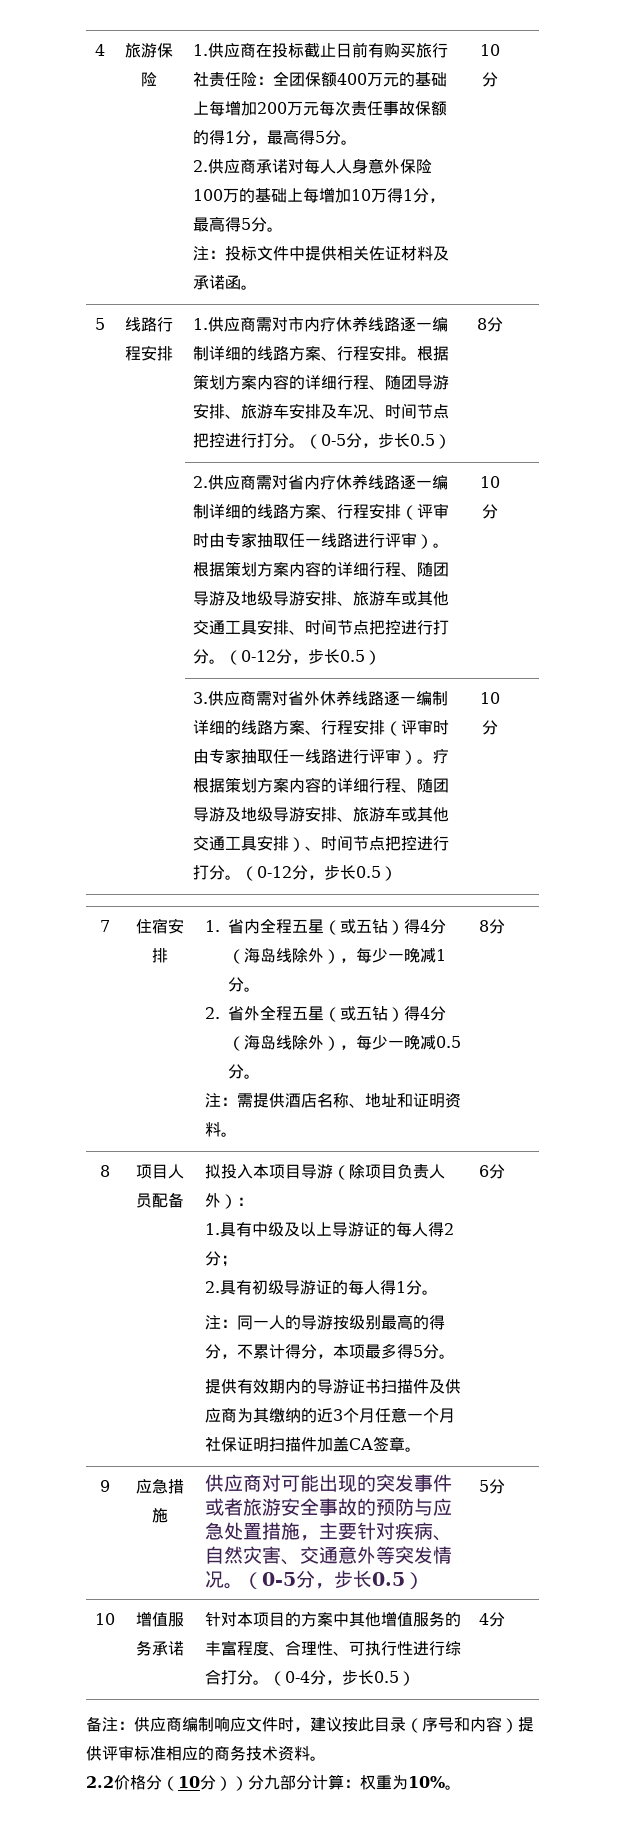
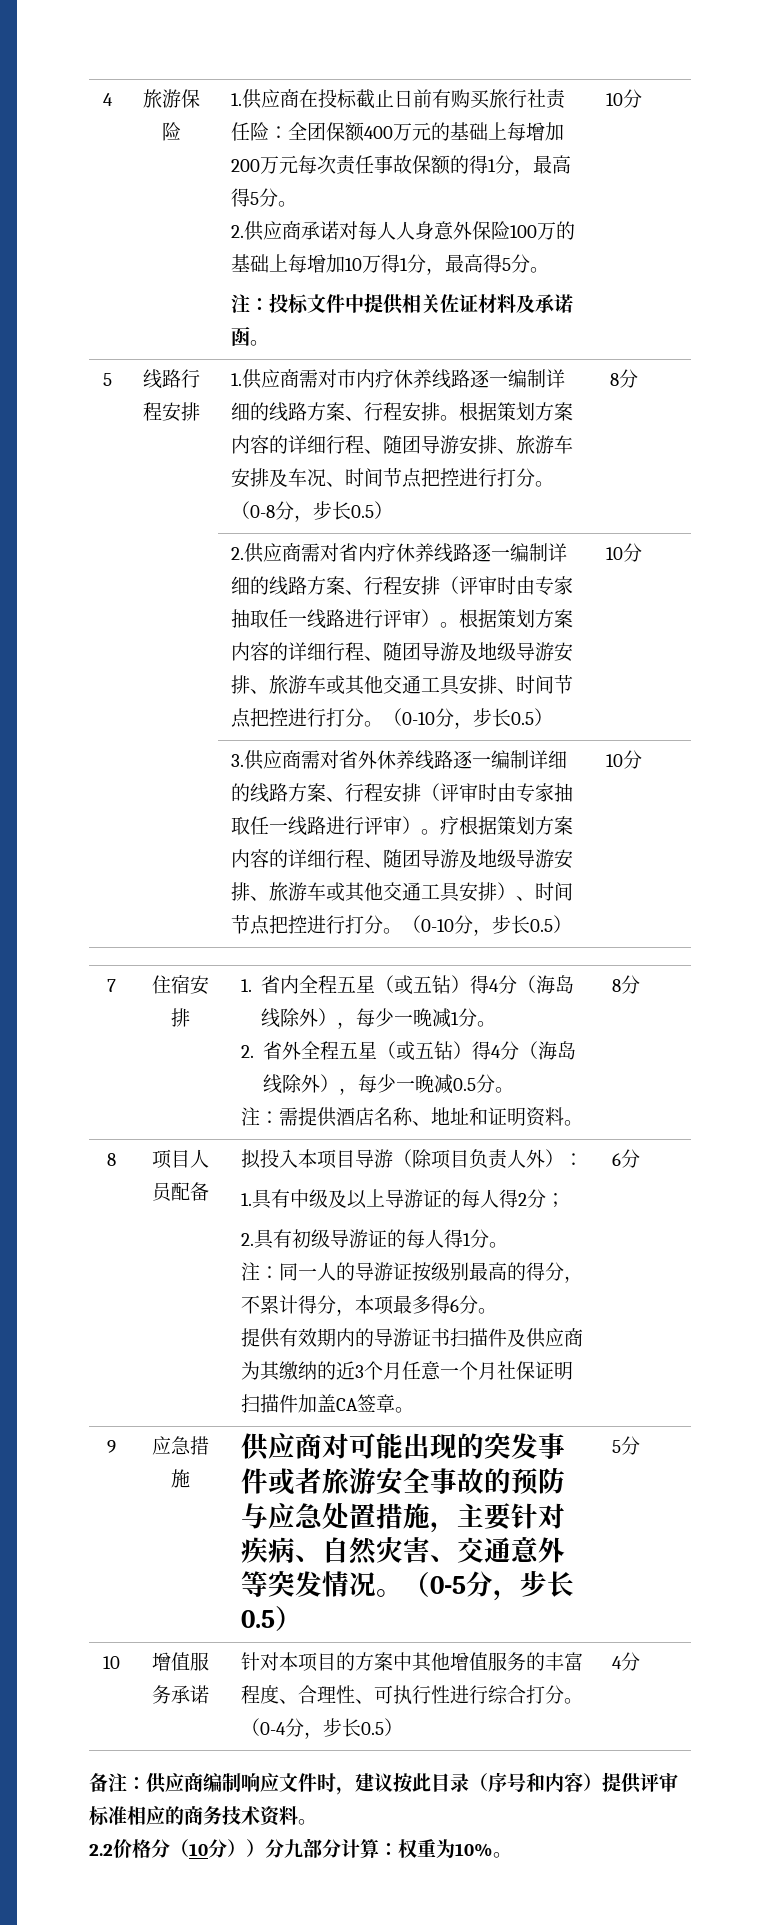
[320,434,346,446] 0-5 -> [249,505,275,518] 0-8
[240,650,276,662] 0-12 -> [401,712,435,725] 0-10
[256,866,292,878] 0-12 -> [420,919,454,932] 0-10
(333, 1322) none -> [392,1262,412,1280] 证
[412,1345,423,1357] 5 -> [449,1299,459,1312] 6

